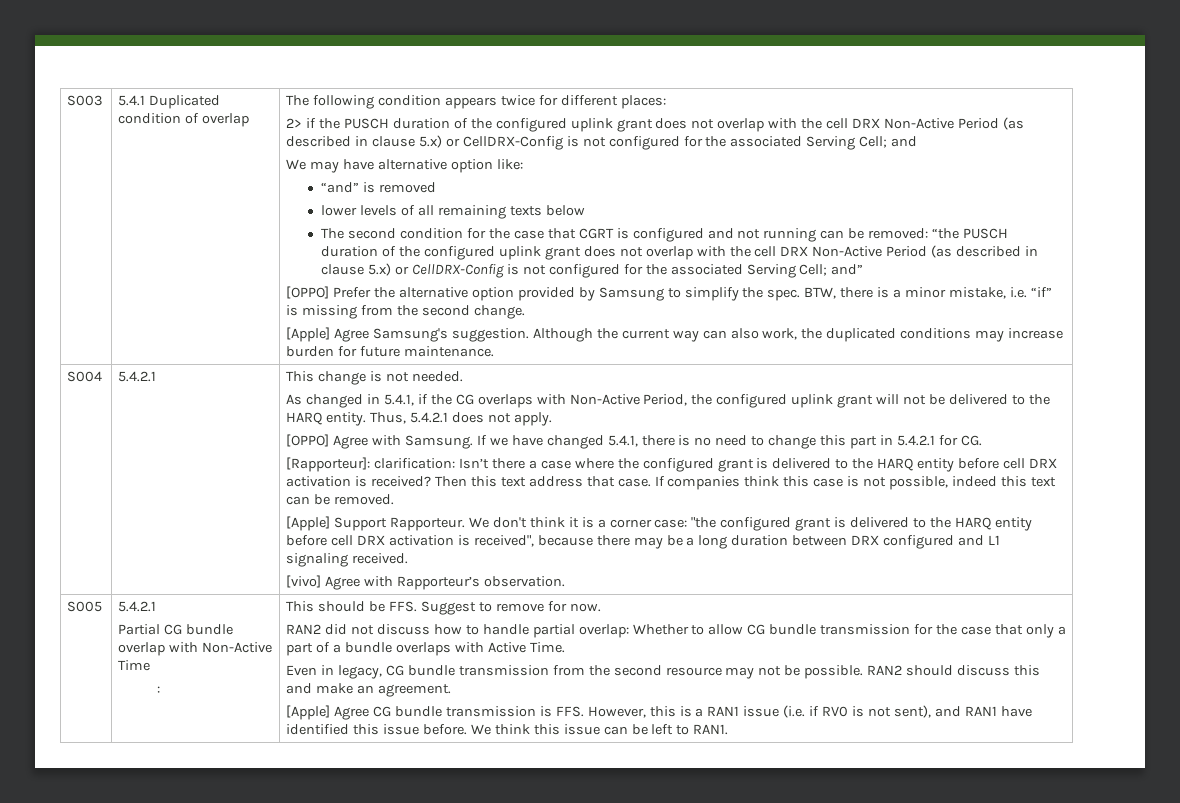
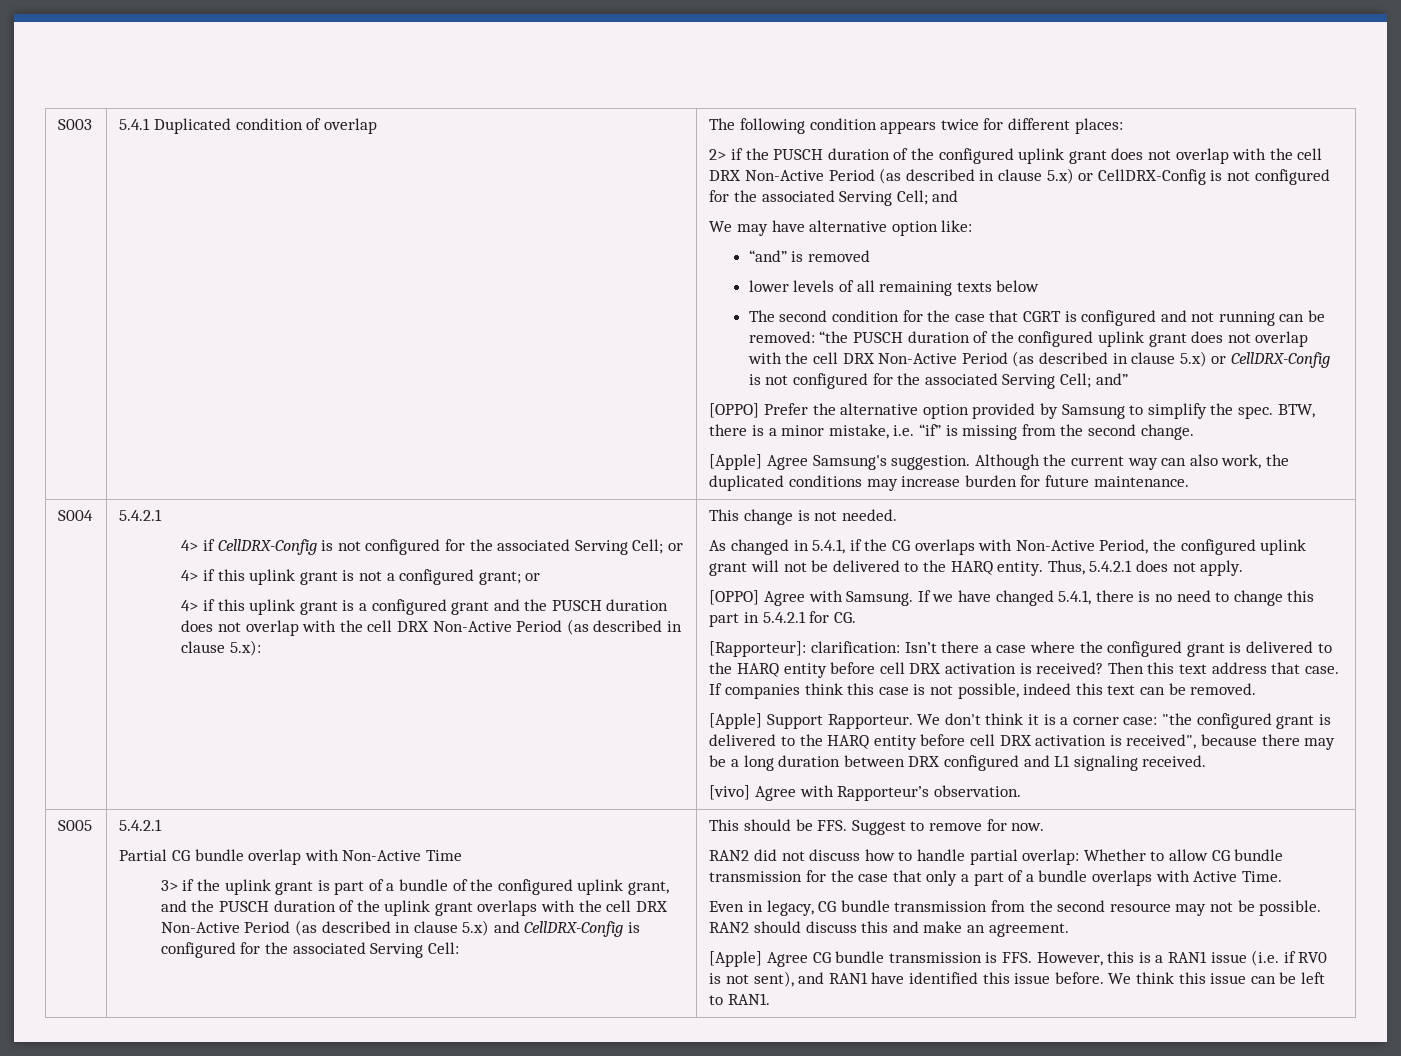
(157, 376) none -> [181,539,683,555] [181,569,541,585] [181,599,669,615] [181,619,682,636] [181,640,261,656] // 4> if CellDRX-Config is not configured for the associated Serving Cell; or // 4> if this uplink grant is not a configured grant; or // 4> if this uplink grant is a configured grant and the PUSCH duration does not overlap with the cell DRX Non-Active Period (as described in clause 5.x):
[156,686,160,693] : -> [160,879,670,895] [160,900,668,916] [160,920,641,937] [160,942,459,958] 3> if the uplink grant is part of a bundle of the configured uplink grant, and the PUSCH duration of the uplink grant overlaps with the cell DRX Non-Active Period (as described in clause 5.x) and CellDRX-Config is configured for the associated Serving Cell:

